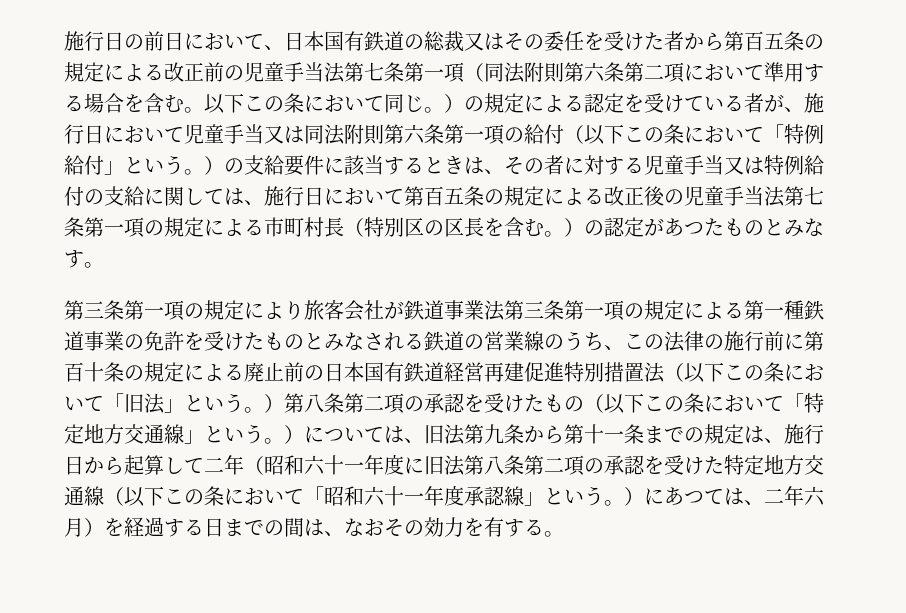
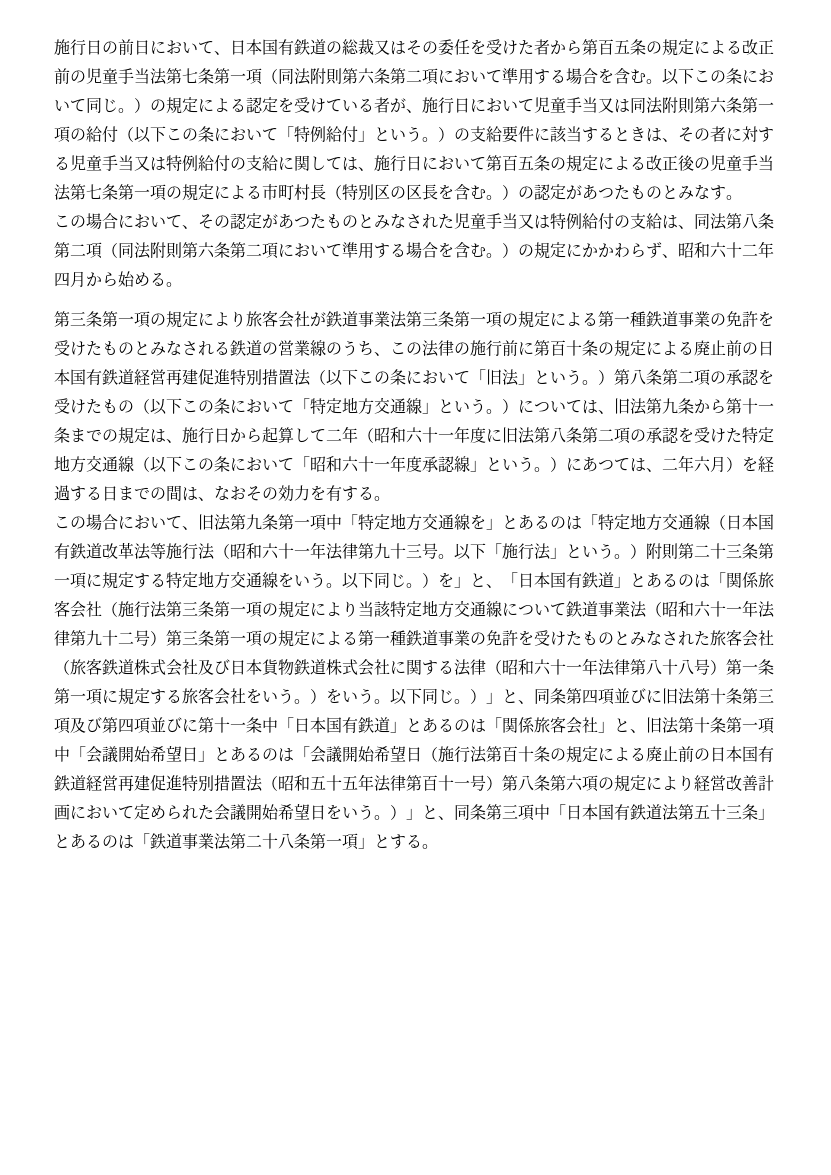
(104, 265) none -> [54,213,774,230] [54,241,774,259] [54,271,182,287] // この場合において、その認定があつたものとみなされた児童手当又は特例給付の支給は、同法第八条第二項（同法附則第六条第二項において準用する場合を含む。）の規定にかかわらず、昭和六十二年四月から始める。
(564, 534) none -> [54,513,774,531] [54,542,774,560] [54,571,774,589] [54,600,775,618] [54,629,774,647] [54,658,774,676] [54,687,774,705] [54,716,774,734] [54,745,774,763] [54,774,774,792] [54,803,774,821] [54,833,438,850] // この場合において、旧法第九条第一項中「特定地方交通線を」とあるのは「特定地方交通線（日本国有鉄道改革法等施行法（昭和六十一年法律第九十三号。以下「施行法」という。）附則第二十三条第一項に規定する特定地方交通線をいう。以下同じ。）を」と、「日本国有鉄道」とあるのは「関係旅客会社（施行法第三条第一項の規定により当該特定地方交通線について鉄道事業法（昭和六十一年法律第九十二号）第三条第一項の規定による第一種鉄道事業の免許を受けたものとみなされた旅客会社（旅客鉄道株式会社及び日本貨物鉄道株式会社に関する法律（昭和六十一年法律第八十八号）第一条第一項に規定する旅客会社をいう。）をいう。以下同じ。）」と、同条第四項並びに旧法第十条第三項及び第四項並びに第十一条中「日本国有鉄道」とあるのは「関係旅客会社」と、旧法第十条第一項中「会議開始希望日」とあるのは「会議開始希望日（施行法第百十条の規定による廃止前の日本国有鉄道経営再建促進特別措置法（昭和五十五年法律第百十一号）第八条第六項の規定により経営改善計画において定められた会議開始希望日をいう。）」と、同条第三項中「日本国有鉄道法第五十三条」とあるのは「鉄道事業法第二十八条第一項」とする。

